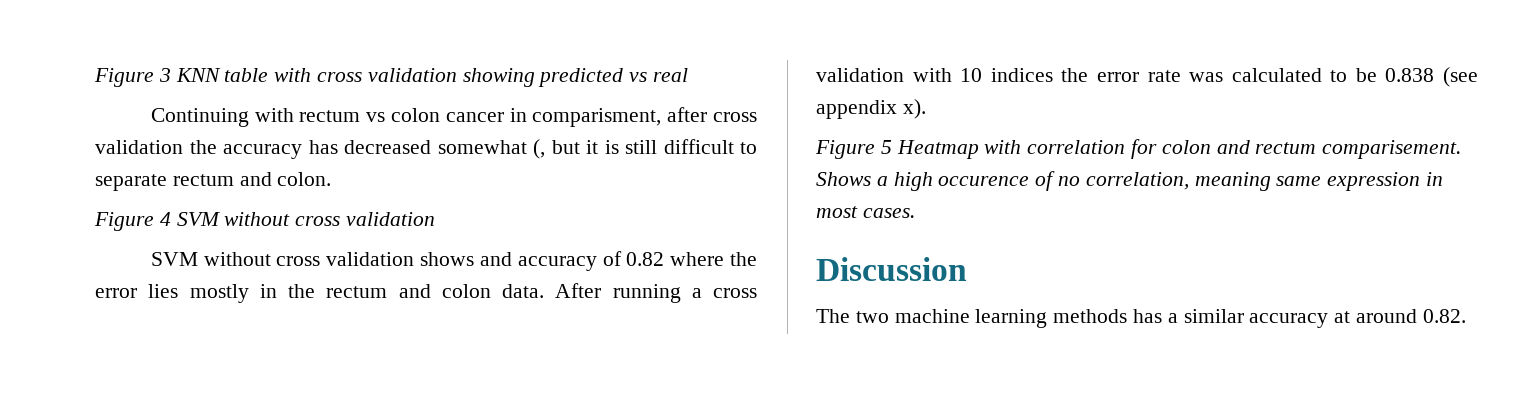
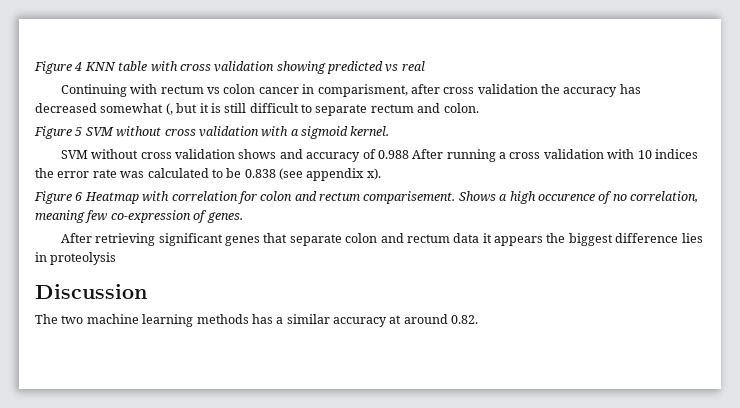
[94,68,171,87] Figure 3 -> [34,61,83,74] Figure 4
[159,212,436,226] 4 SVM without cross validation -> [75,126,390,139] 5 SVM without cross validation with a sigmoid kernel.
[626,252,757,266] [95,284,544,303] 0.82 where the error lies mostly in the rectum and colon data. -> [377,150,409,159] 0.988
[880,140,892,154] 5 -> [75,192,83,201] 6
[1276,172,1444,191] [816,206,915,218] same expression in most cases. -> [85,210,243,223] [60,233,703,246] [35,252,117,265] few co-expression of genes. // After retrieving significant genes that separate colon and rectum data it appears the biggest difference lies in proteolysis

